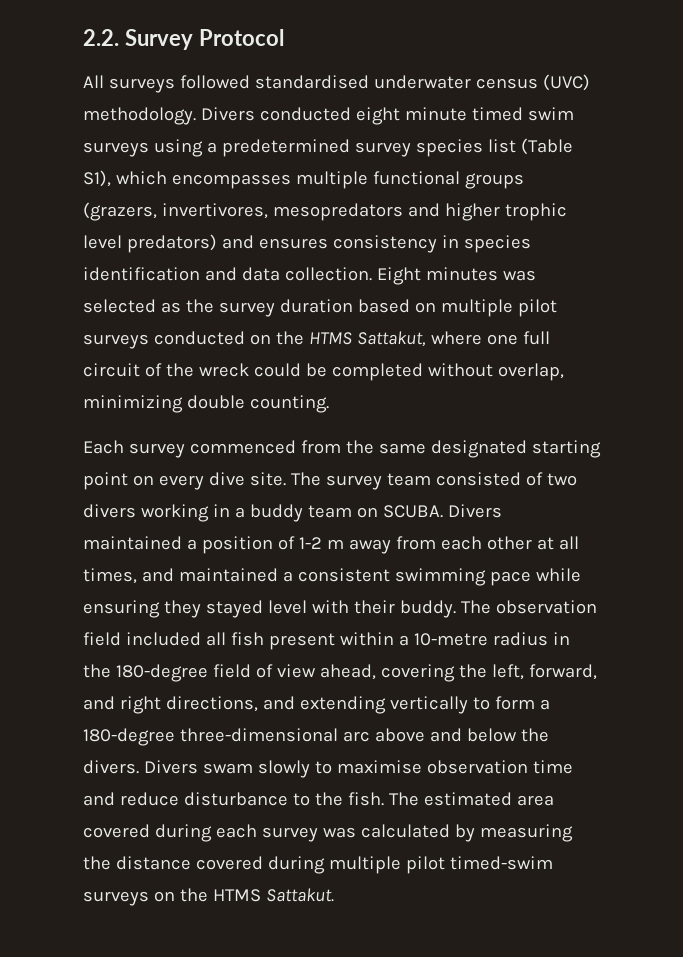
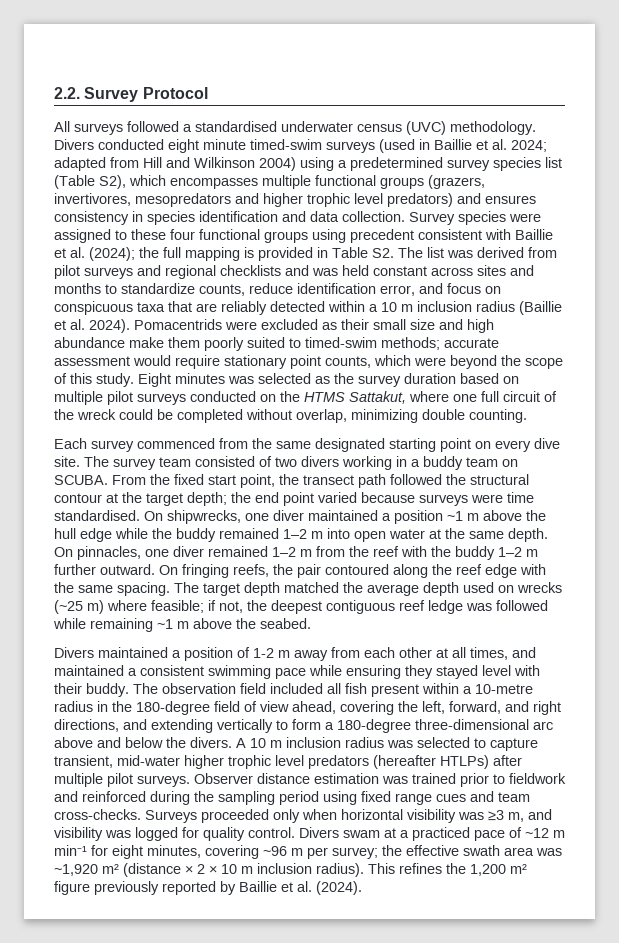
(250, 82) none -> [183,124,192,132] a
[471,107,574,121] [83,142,149,157] timed swim surveys -> [250,139,547,153] [54,157,296,171] timed-swim surveys (used in Baillie et al. 2024; adapted from Hill and Wilkinson 2004)
[83,170,111,187] S1), -> [99,175,126,189] S2),
(372, 274) none -> [409,211,541,225] [54,229,553,243] [54,247,557,261] [54,265,534,279] [54,283,501,296] [54,301,562,315] [54,319,494,333] [54,337,499,351] [54,355,563,369] [54,373,134,387] Survey species were assigned to these four functional groups using precedent consistent with Baillie et al. (2024); the full mapping is provided in Table S2. The list was derived from pilot surveys and regional checklists and was held constant across sites and months to standardize counts, reduce identification error, and focus on conspicuous taxa that are reliably detected within a 10 m inclusion radius (Baillie et al. 2024). Pomacentrids were excluded as their small size and high abundance make them poorly suited to timed-swim methods; accurate assessment would require stationary point counts, which were beyond the scope of this study.
(443, 511) none -> [112,474,529,488] [54,492,534,506] [54,510,546,524] [54,528,548,542] [54,546,538,560] [54,564,546,578] [54,582,562,596] [54,600,548,614] [53,618,311,632] From the fixed start point, the transect path followed the structural contour at the target depth; the end point varied because surveys were time standardised. On shipwrecks, one diver maintained a position ~1 m above the hull edge while the buddy remained 1–2 m into open water at the same depth. On pinnacles, one diver remained 1–2 m from the reef with the buddy 1–2 m further outward. On fringing reefs, the pair contoured along the reef edge with the same spacing. The target depth matched the average depth used on wrecks (~25 m) where feasible; if not, the deepest contiguous reef ledge was followed while remaining ~1 m above the seabed. //
[143,760,573,778] [83,792,554,806] [83,824,573,842] [83,856,553,874] [83,888,334,906] Divers swam slowly to maximise observation time and reduce disturbance to the fish. The estimated area covered during each survey was calculated by measuring the distance covered during multiple pilot timed-swim surveys on the HTMS Sattakut. -> [236,737,538,751] [54,755,522,769] [54,773,566,787] [54,791,530,805] [54,809,552,823] [54,827,565,841] [54,845,562,859] [54,863,527,877] [54,881,362,895] A 10 m inclusion radius was selected to capture transient, mid-water higher trophic level predators (hereafter HTLPs) after multiple pilot surveys. Observer distance estimation was trained prior to fieldwork and reinforced during the sampling period using fixed range cues and team cross-checks. Surveys proceeded only when horizontal visibility was ≥3 m, and visibility was logged for quality control. Divers swam at a practiced pace of ~12 m min⁻¹ for eight minutes, covering ~96 m per survey; the effective swath area was ~1,920 m² (distance × 2 × 10 m inclusion radius). This refines the 1,200 m² figure previously reported by Baillie et al. (2024).

